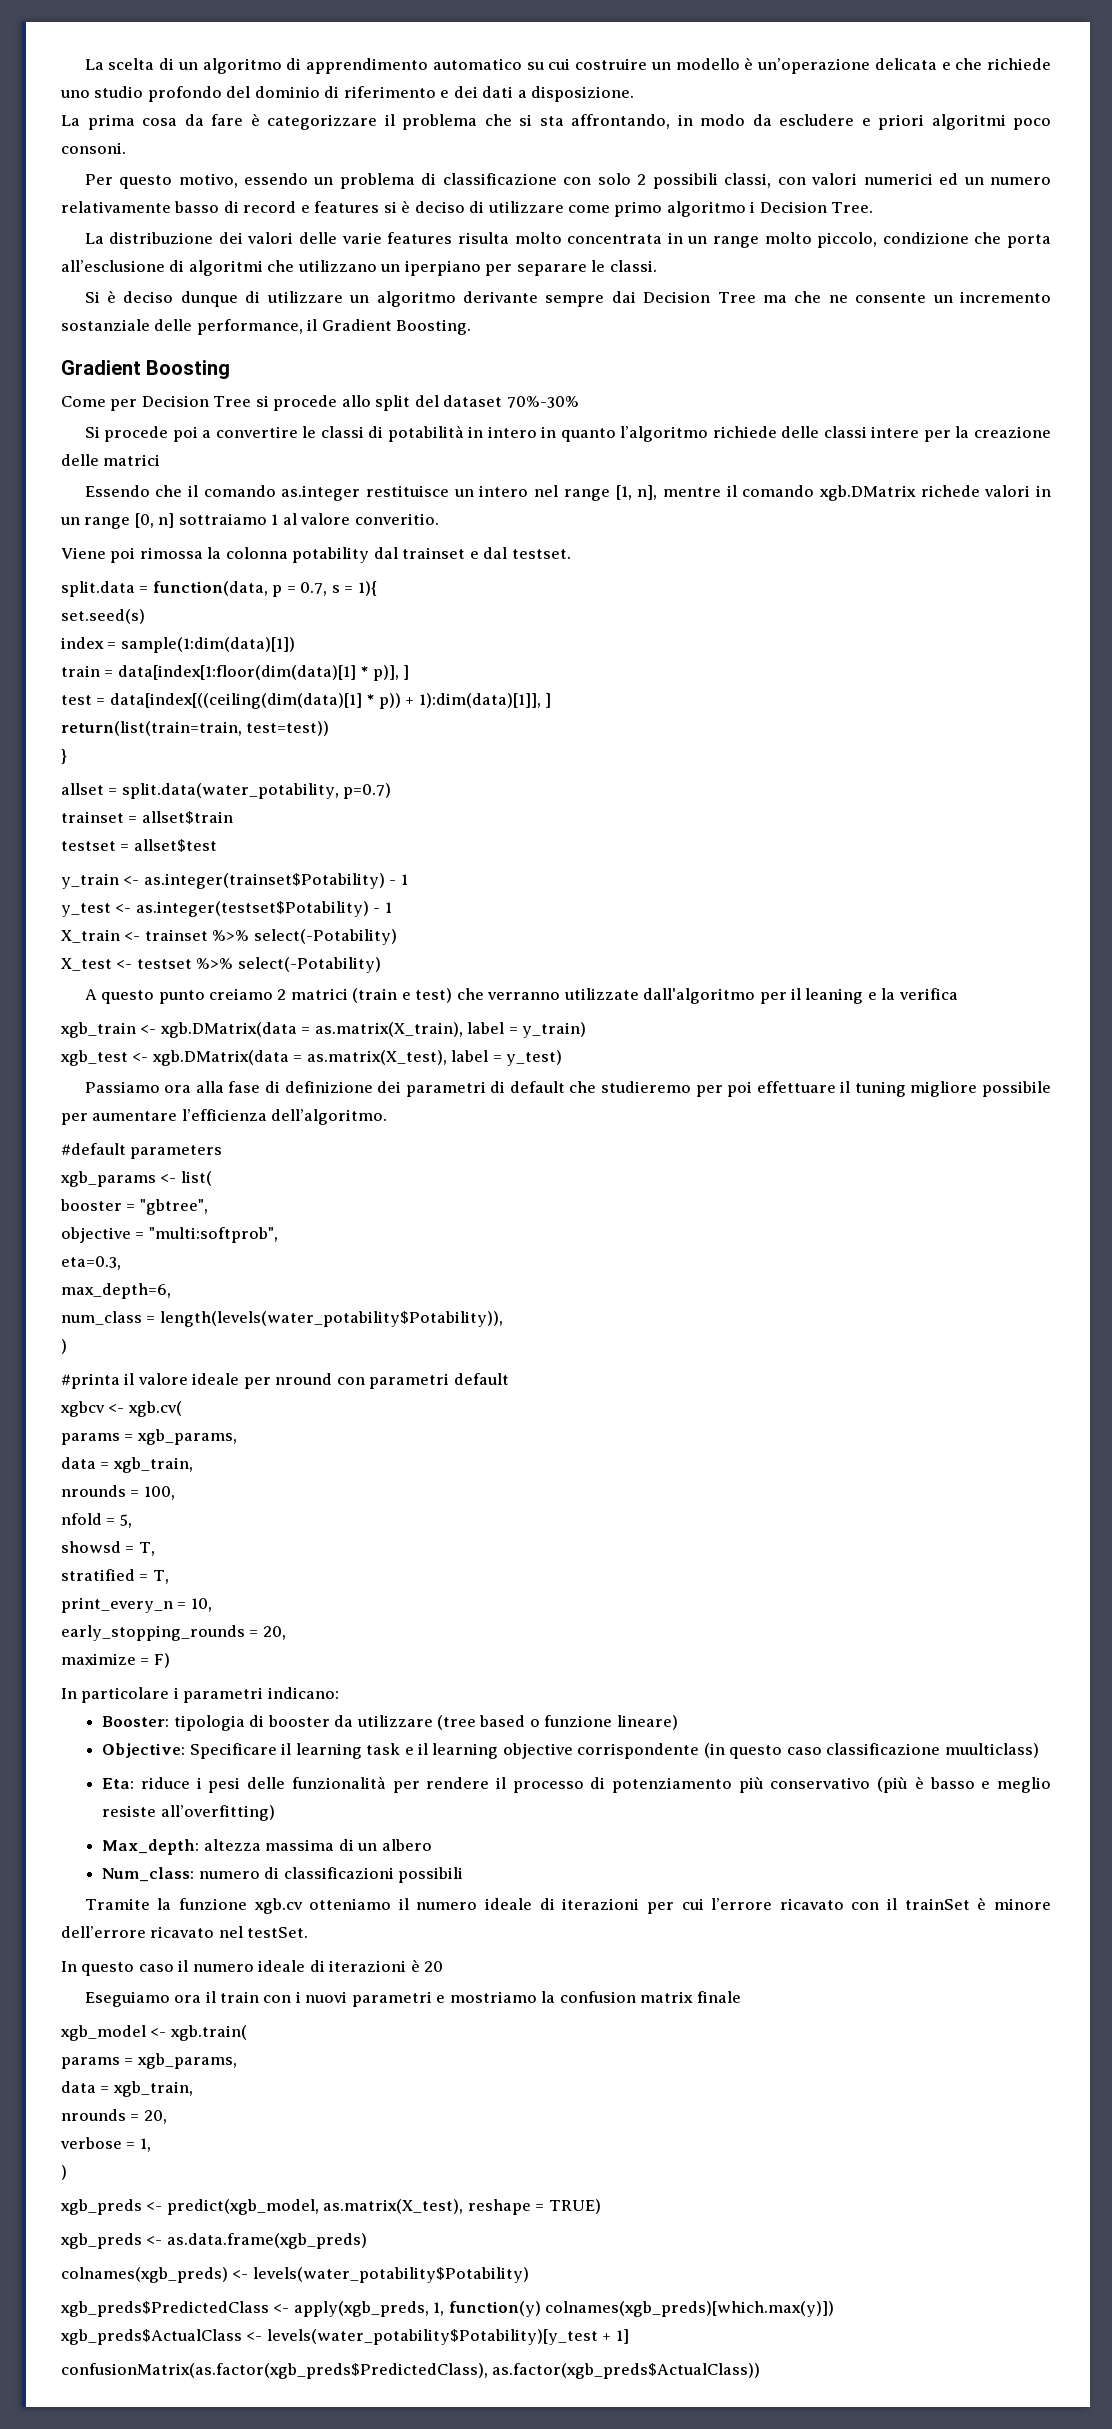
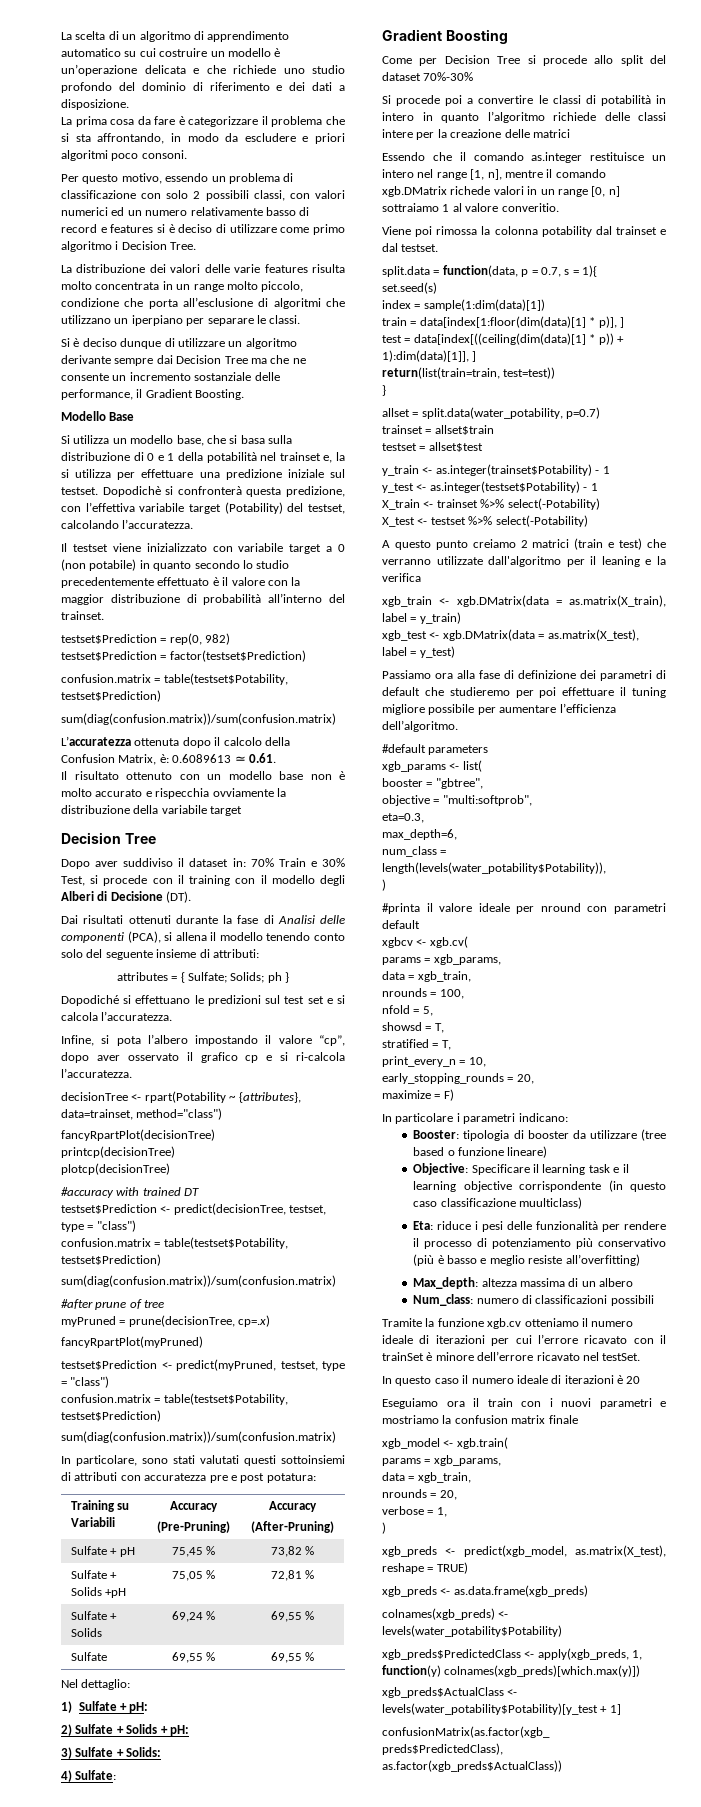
(472, 327) none -> [61,411,135,421] [61,435,292,446] [61,452,345,463] [61,469,345,480] [61,486,345,497] [61,502,345,514] [61,519,194,529] [61,543,345,554] [61,559,290,571] [61,577,301,588] [61,593,346,605] [61,611,104,620] [61,633,231,645] [61,650,306,662] [61,673,288,685] [61,690,161,702] [61,713,336,725] [61,736,290,748] [61,753,276,765] [61,771,345,780] [61,788,286,799] [61,805,243,816] [61,832,156,844] [61,858,345,869] [61,875,345,886] [61,891,192,903] [61,915,345,924] [61,931,346,943] [61,949,259,960] [116,972,290,983] [61,995,346,1006] [61,1011,173,1021] [61,1034,345,1046] [61,1052,345,1063] [61,1068,132,1078] [61,1091,301,1103] [61,1108,223,1120] [61,1129,215,1141] [61,1146,175,1158] [61,1163,170,1175] [61,1187,200,1198] [61,1203,327,1215] [61,1220,136,1232] [61,1237,288,1249] [61,1254,161,1266] [61,1275,336,1287] [61,1299,165,1310] [61,1315,271,1327] [61,1336,203,1348] [61,1359,345,1371] [61,1376,110,1388] [61,1393,288,1405] [61,1410,161,1422] [61,1431,336,1443] [61,1455,345,1466] [61,1472,316,1483] [70,1500,130,1512] [70,1517,115,1527] [170,1501,218,1512] [157,1521,230,1533] [269,1501,317,1512] [251,1521,334,1533] [70,1546,135,1557] [171,1546,216,1557] [270,1546,315,1557] [70,1570,118,1579] [70,1587,127,1598] [171,1570,216,1581] [270,1570,315,1581] [70,1611,118,1620] [70,1628,102,1637] [171,1611,216,1622] [270,1611,315,1622] [70,1652,107,1661] [171,1652,216,1663] [270,1652,315,1663] [61,1679,131,1690] [61,1701,149,1713] [61,1724,189,1736] [61,1747,162,1759] [61,1770,117,1782] // Modello Base // Si utilizza un modello base, che si basa sulla distribuzione di 0 e 1 della potabilità nel trainset e, la si utilizza per effettuare una predizione iniziale sul testset. Dopodichè si confronterà questa predizione, con l’effettiva variabile target (Potability) del testset, calcolando l’accuratezza. // Il testset viene inizializzato con variabile target a 0 (non potabile) in quanto secondo lo studio precedentemente effettuato è il valore con la maggior distribuzione di probabilità all’interno del trainset. // testset$Prediction = rep(0, 982) // testset$Prediction = factor(testset$Prediction) // confusion.matrix = table(testset$Potability, testset$Prediction) // sum(diag(confusion.matrix))/sum(confusion.matrix) // L’accuratezza ottenuta dopo il calcolo della Confusion Matrix, è: 0.6089613 ≃ 0.61. // Il risultato ottenuto con un modello base non è molto accurato e rispecchia ovviamente la distribuzione della variabile target // Decision Tree // Dopo aver suddiviso il dataset in: 70% Train e 30% Test, si procede con il training con il modello degli Alberi di Decisione (DT). // Dai risultati ottenuti durante la fase di Analisi delle componenti (PCA), si allena il modello tenendo conto solo del seguente insieme di attributi: // attributes = { Sulfate; Solids; ph } // Dopodiché si effettuano le predizioni sul test set e si calcola l’accuratezza. // Infine, si pota l’albero impostando il valore “cp”, dopo aver osservato il grafico cp e si ri-calcola l’accuratezza. // decisionTree <- rpart(Potability ~ {attributes}, data=trainset, method="class") // fancyRpartPlot(decisionTree) // printcp(decisionTree) // plotcp(decisionTree) // #accuracy with trained DT // testset$Prediction <- predict(decisionTree, testset, type = "class") // confusion.matrix = table(testset$Potability, testset$Prediction) // sum(diag(confusion.matrix))/sum(confusion.matrix) // #after prune of tree // myPruned = prune(decisionTree, cp=.x) // fancyRpartPlot(myPruned) // testset$Prediction <- predict(myPruned, testset, type = "class") // confusion.matrix = table(testset$Potability, testset$Prediction) // sum(diag(confusion.matrix))/sum(confusion.matrix) // In particolare, sono stati valutati questi sottoinsiemi di attributi con accuratezza pre e post potatura: // Training su Variabili | Accuracy // (Pre-Pruning) | Accuracy // (After-Pruning) // Sulfate + pH | 75,45 % | 73,82 % // Sulfate + Solids +pH | 75,05 % | 72,81 % // Sulfate + Solids | 69,24 % | 69,55 % // Sulfate | 69,55 % | 69,55 % // Nel dettaglio: // 1) Sulfate + pH: // 2) Sulfate + Solids + pH: // 3) Sulfate + Solids: // 4) Sulfate:

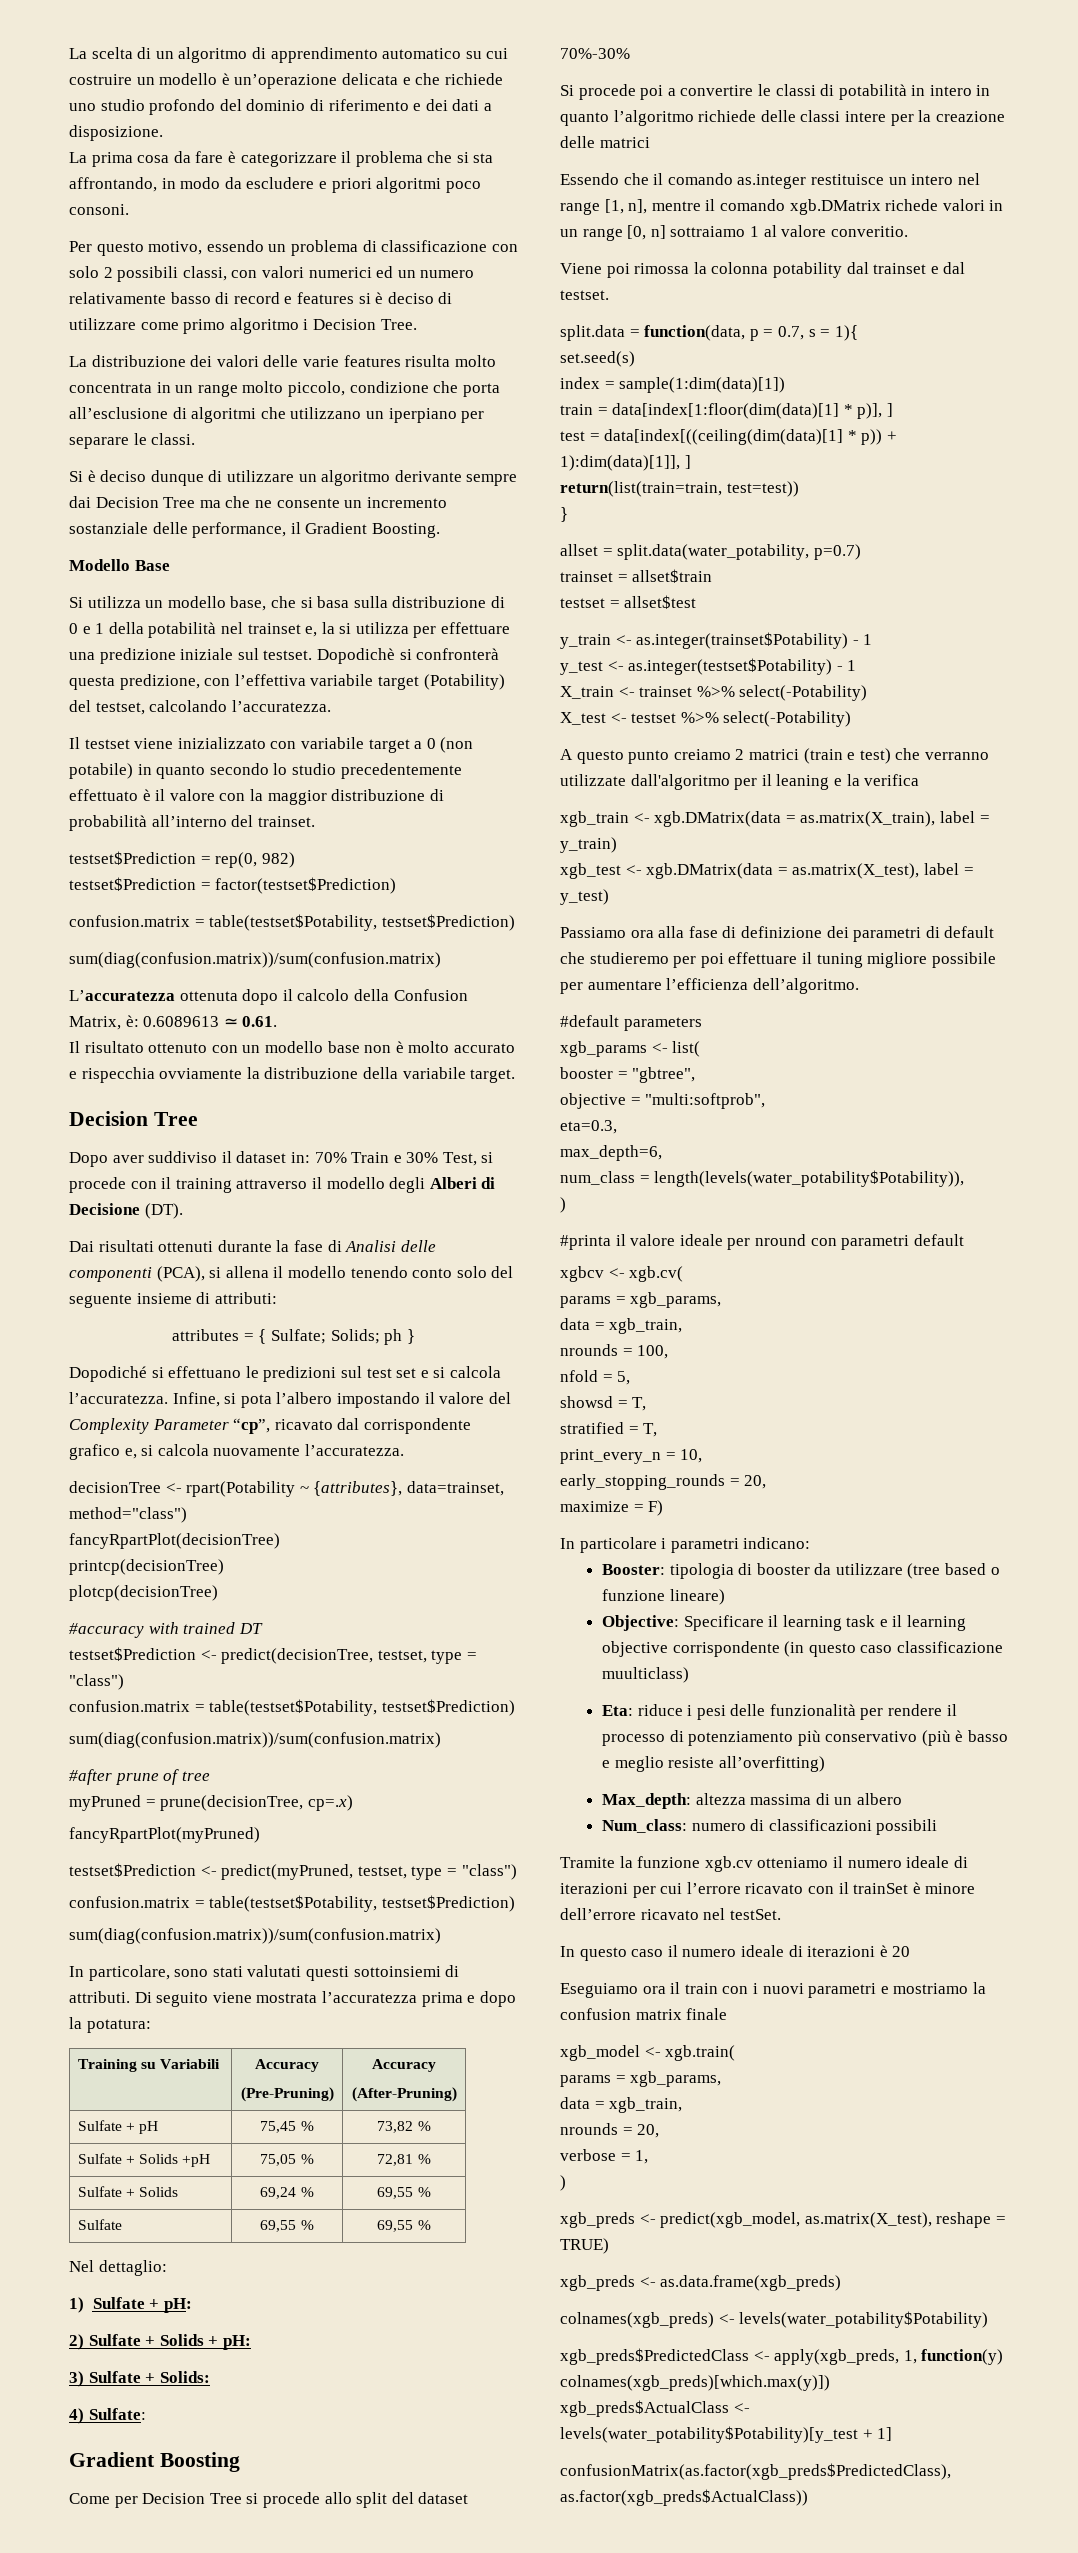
[210,806,243,816] target -> [470,1069,516,1083] target.
[235,878,256,884] con -> [236,1179,308,1189] attraverso
(173, 1016) // -> (168, 1398) none
[319,1035,345,1046] [61,1052,345,1063] “cp”, dopo aver osservato il grafico cp e si ri-calcola -> [488,1392,511,1404] [69,1418,471,1434] [69,1444,301,1460] del Complexity Parameter “cp”, ricavato dal corrispondente grafico e, si calcola nuovamente
[74,1472,265,1483] attributi con accuratezza pre e post -> [69,1991,516,2007] [69,2017,82,2029] attributi. Di seguito viene mostrata l’accuratezza prima e dopo la

